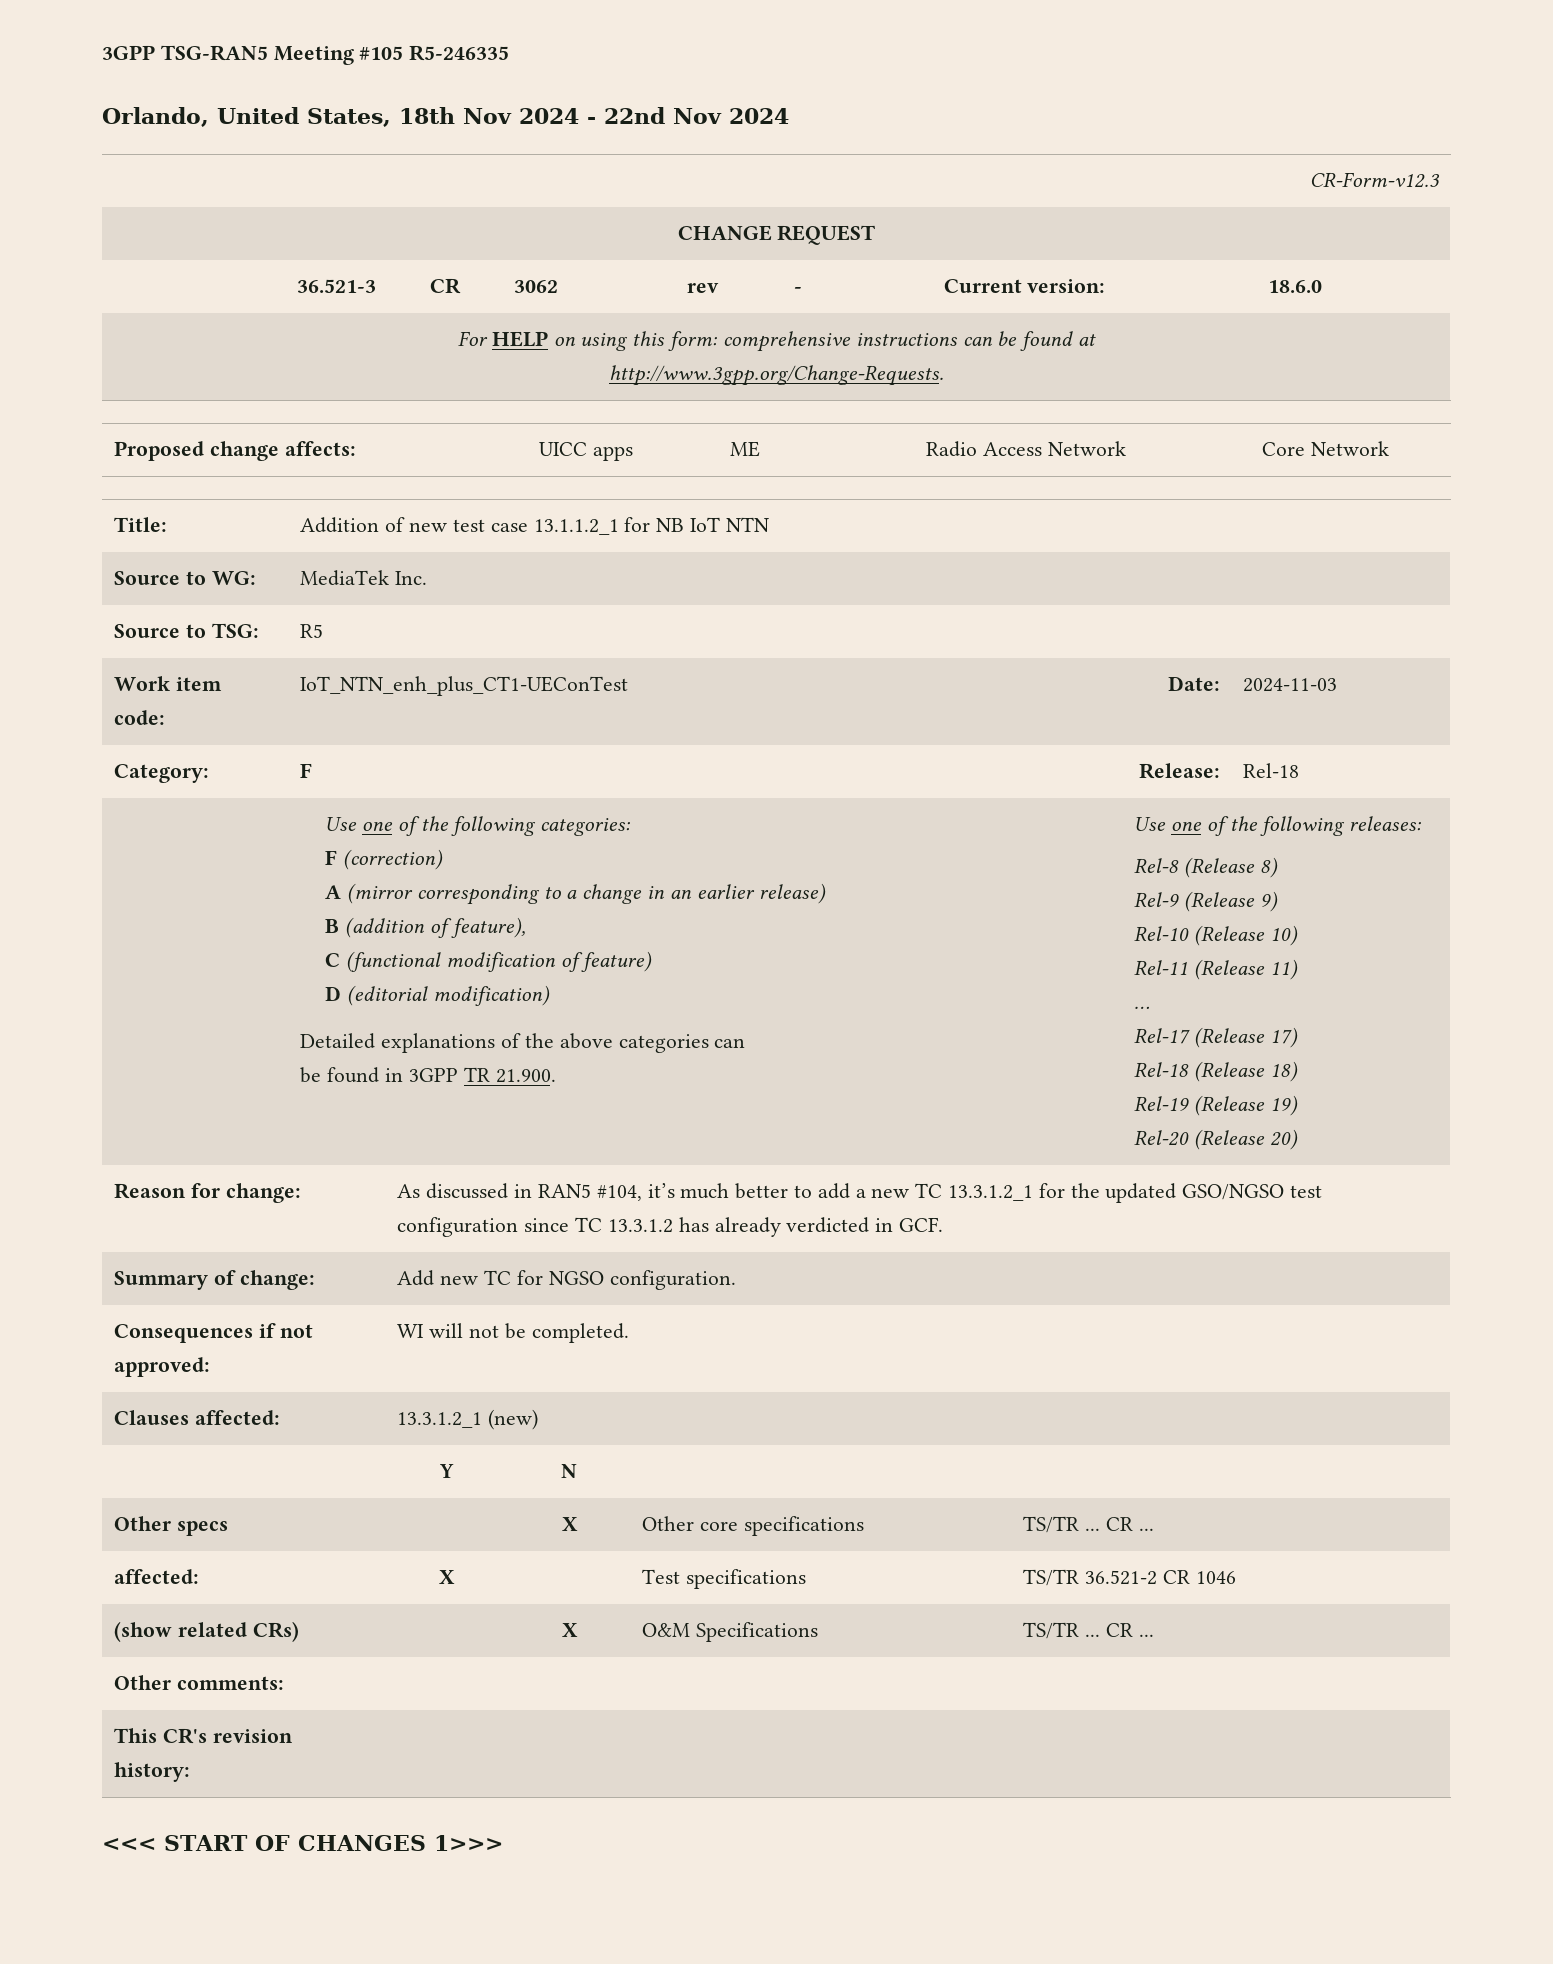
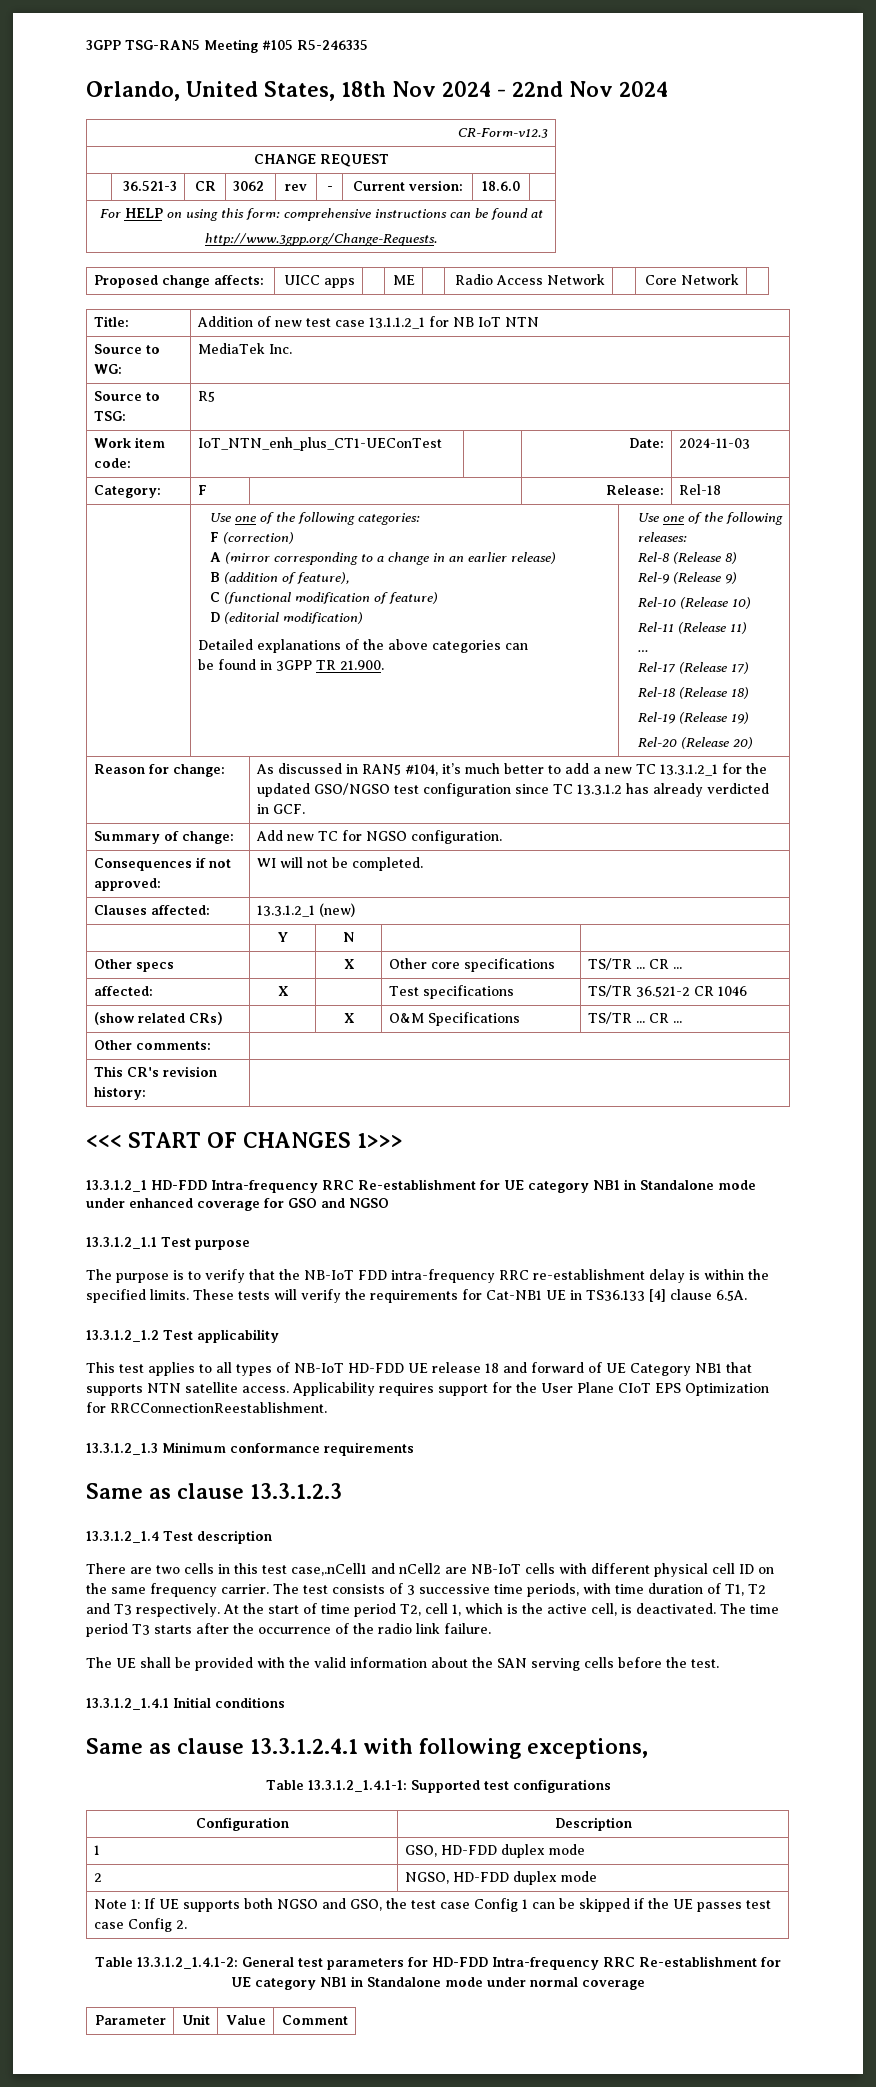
(503, 1843) none -> [86,1179,756,1193] [86,1198,389,1211] [86,1237,250,1250] [86,1269,769,1283] [86,1289,747,1303] [86,1329,279,1343] [86,1362,752,1376] [86,1382,769,1396] [86,1402,327,1413] [86,1442,414,1456] [86,1483,342,1499] [86,1530,272,1544] [86,1563,774,1577] [86,1583,766,1597] [86,1603,779,1617] [86,1623,491,1637] [86,1657,719,1671] [86,1697,285,1710] [86,1738,648,1759] [265,1779,611,1793] [195,1817,289,1831] [554,1817,632,1831] [93,1845,100,1855] [404,1844,585,1858] [93,1873,102,1882] [404,1871,597,1885] [93,1898,771,1912] [93,1918,187,1932] [95,1956,781,1970] [231,1976,645,1990] [94,2015,166,2025] [181,2014,210,2025] [225,2015,266,2025] [281,2015,348,2025] // 13.3.1.2_1 HD-FDD Intra-frequency RRC Re-establishment for UE category NB1 in Standalone mode under enhanced coverage for GSO and NGSO // 13.3.1.2_1.1 Test purpose // The purpose is to verify that the NB-IoT FDD intra-frequency RRC re-establishment delay is within the specified limits. These tests will verify the requirements for Cat-NB1 UE in TS36.133 [4] clause 6.5A. // 13.3.1.2_1.2 Test applicability // This test applies to all types of NB-IoT HD-FDD UE release 18 and forward of UE Category NB1 that supports NTN satellite access. Applicability requires support for the User Plane CIoT EPS Optimization for RRCConnectionReestablishment. // 13.3.1.2_1.3 Minimum conformance requirements // Same as clause 13.3.1.2.3 // 13.3.1.2_1.4 Test description // There are two cells in this test case,.nCell1 and nCell2 are NB-IoT cells with different physical cell ID on the same frequency carrier. The test consists of 3 successive time periods, with time duration of T1, T2 and T3 respectively. At the start of time period T2, cell 1, which is the active cell, is deactivated. The time period T3 starts after the occurrence of the radio link failure. // The UE shall be provided with the valid information about the SAN serving cells before the test. // 13.3.1.2_1.4.1 Initial conditions // Same as clause 13.3.1.2.4.1 with following exceptions, // Table 13.3.1.2_1.4.1-1: Supported test configurations // Configuration | Description // 1 | GSO, HD-FDD duplex mode // 2 | NGSO, HD-FDD duplex mode // Note 1: If UE supports both NGSO and GSO, the test case Config 1 can be skipped if the UE passes test case Config 2. // Table 13.3.1.2_1.4.1-2: General test parameters for HD-FDD Intra-frequency RRC Re-establishment for UE category NB1 in Standalone mode under normal coverage // Parameter | Unit | Value | Comment

